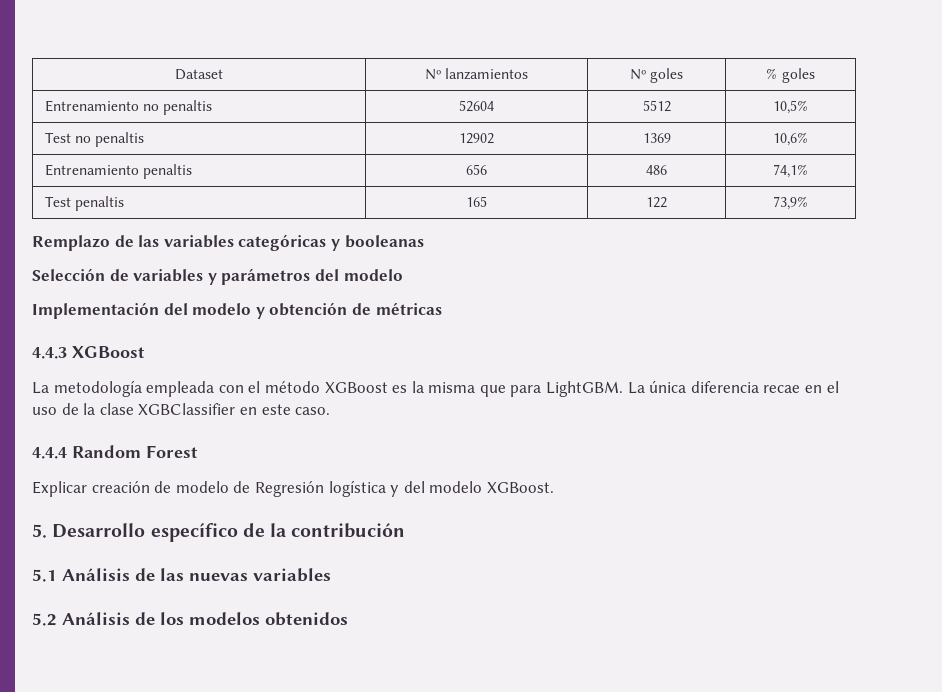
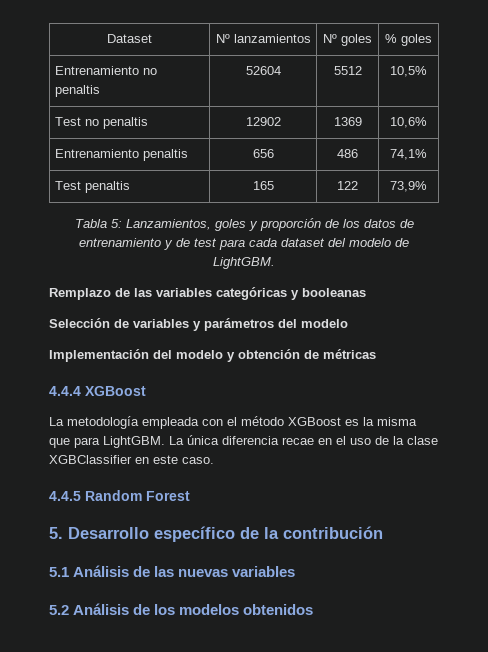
(808, 203) none -> [74,218,414,231] [79,238,409,250] [213,257,275,269] // Tabla 5: Lanzamientos, goles y proporción de los datos de entrenamiento y de test para cada dataset del modelo de LightGBM.
[32,347,67,359] 4.4.3 -> [49,386,81,396] 4.4.4
[32,447,67,459] 4.4.4 -> [49,491,81,501] 4.4.5
[32,480,554,497] // Explicar creación de modelo de Regresión logística y del modelo XGBoost. -> (190, 496) none

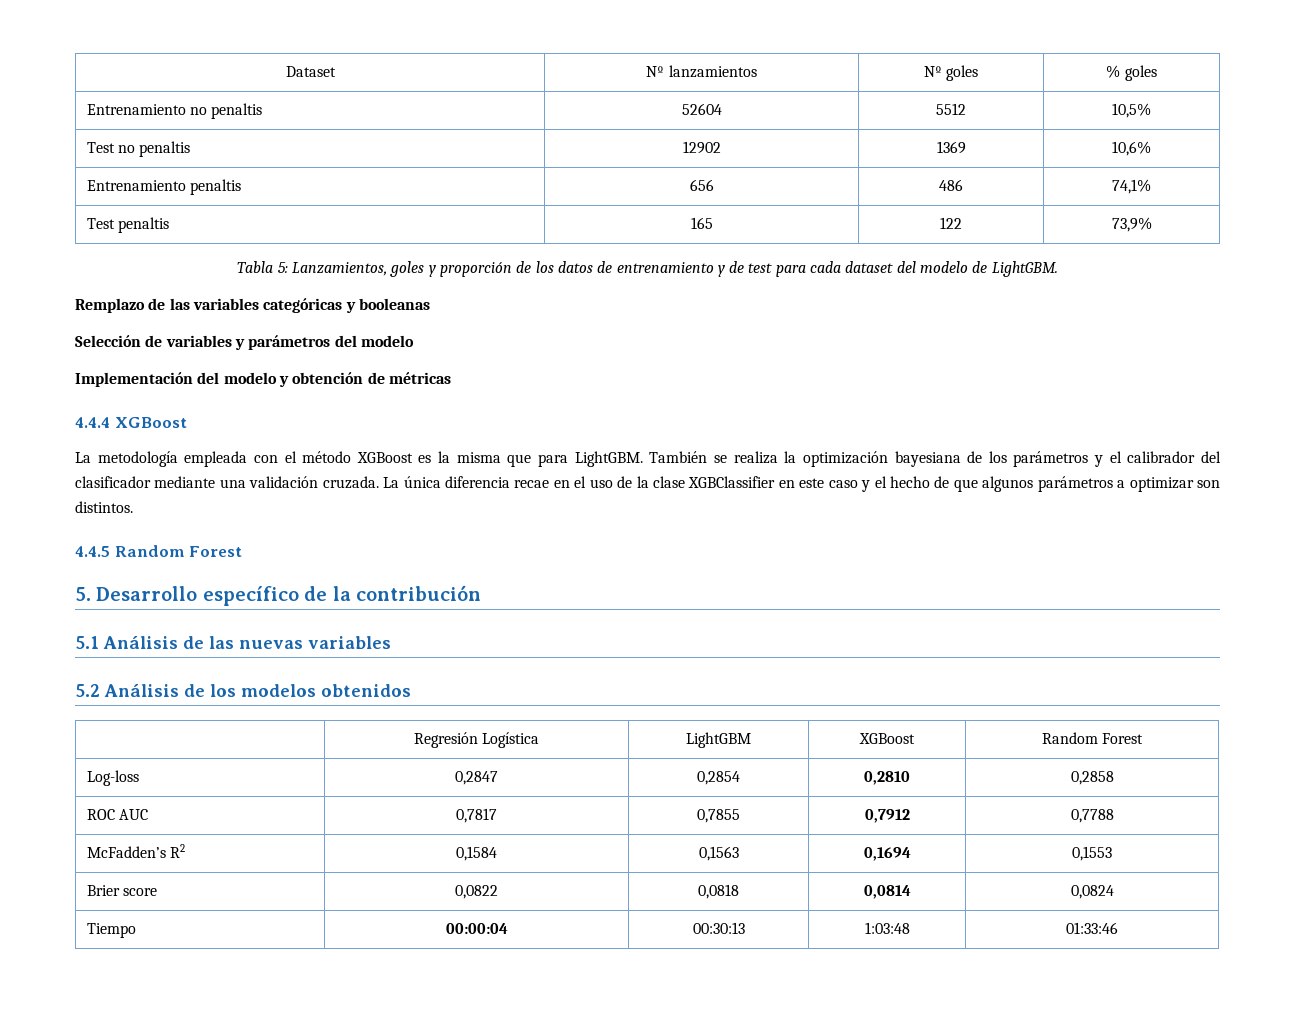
(165, 442) none -> [649,451,1221,467] [75,476,379,489] También se realiza la optimización bayesiana de los parámetros y el calibrador del clasificador mediante una validación cruzada.
[182,457,214,464] caso. -> [828,476,1220,492] [75,501,133,513] caso y el hecho de que algunos parámetros a optimizar son distintos.
(314, 609) none -> [413,732,540,748] [686,732,751,748] [859,733,915,744] [1041,732,1144,744] [86,770,139,786] [455,771,498,785] [697,771,740,785] [864,771,910,785] [1070,771,1114,785] [86,809,148,820] [456,808,497,823] [697,809,740,823] [864,809,910,823] [1070,809,1114,823] [86,844,185,858] [456,846,497,861] [698,846,739,861] [863,847,911,861] [1072,846,1112,861] [86,885,157,896] [455,885,498,899] [698,884,739,899] [863,885,911,899] [1070,885,1114,899] [86,923,136,938] [445,923,508,934] [692,922,745,934] [864,922,910,934] [1066,922,1118,934] // | Regresión Logística | LightGBM | XGBoost | Random Forest // Log-loss | 0,2847 | 0,2854 | 0,2810 | 0,2858 // ROC AUC | 0,7817 | 0,7855 | 0,7912 | 0,7788 // McFadden’s R2 | 0,1584 | 0,1563 | 0,1694 | 0,1553 // Brier score | 0,0822 | 0,0818 | 0,0814 | 0,0824 // Tiempo | 00:00:04 | 00:30:13 | 1:03:48 | 01:33:46

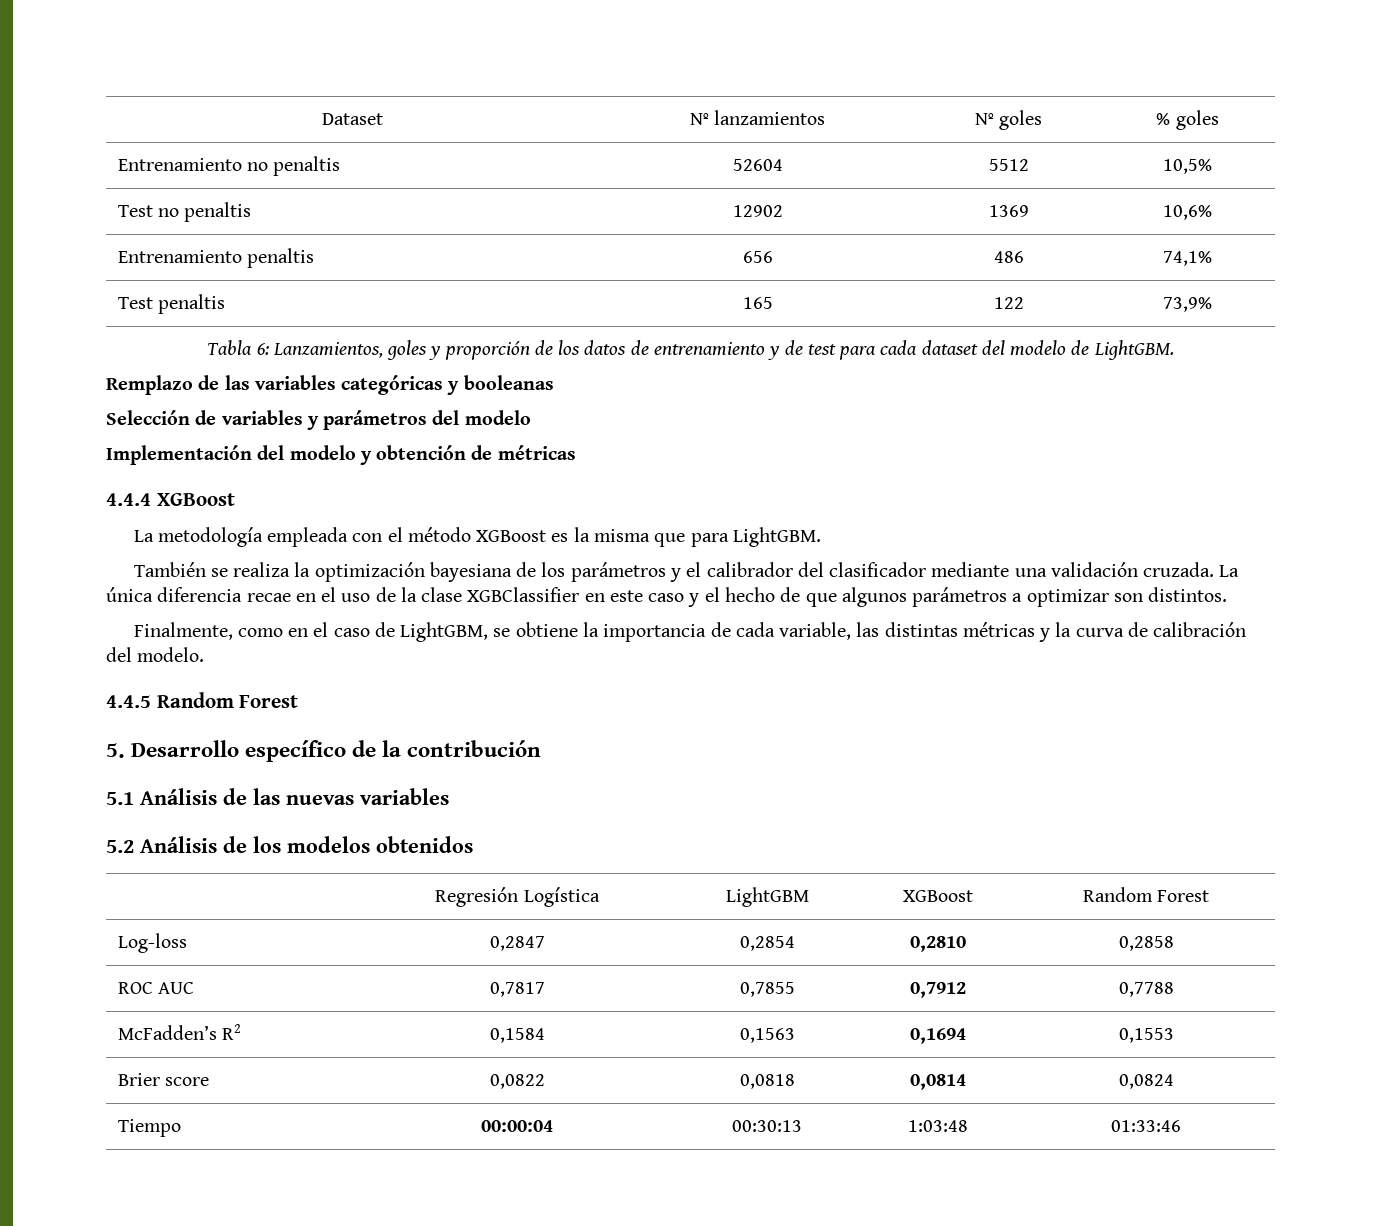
[277,262,288,273] 5: -> [256,343,269,355] 6:
(643, 459) none -> (821, 537) //
(133, 507) none -> [133,622,1247,642] [106,647,205,662] // Finalmente, como en el caso de LightGBM, se obtiene la importancia de cada variable, las distintas métricas y la curva de calibración del modelo.

